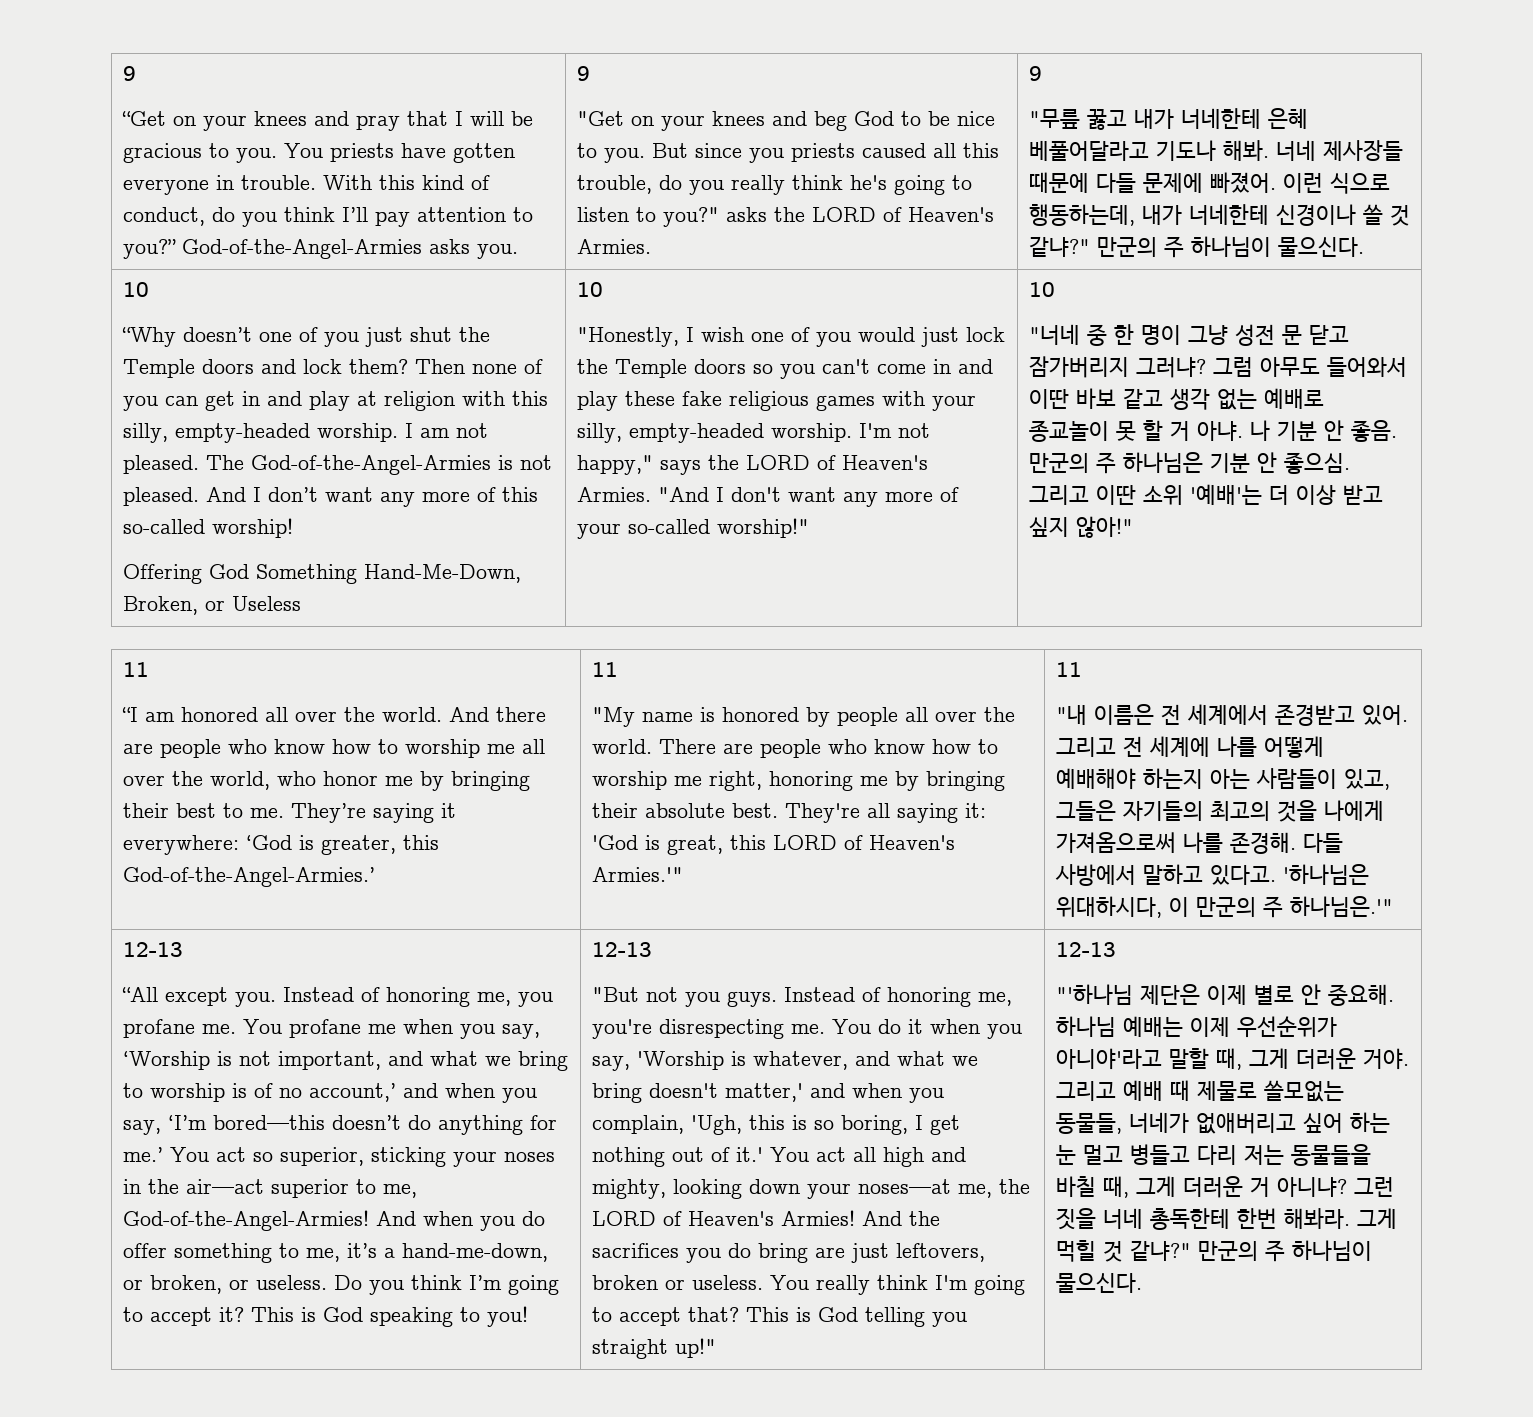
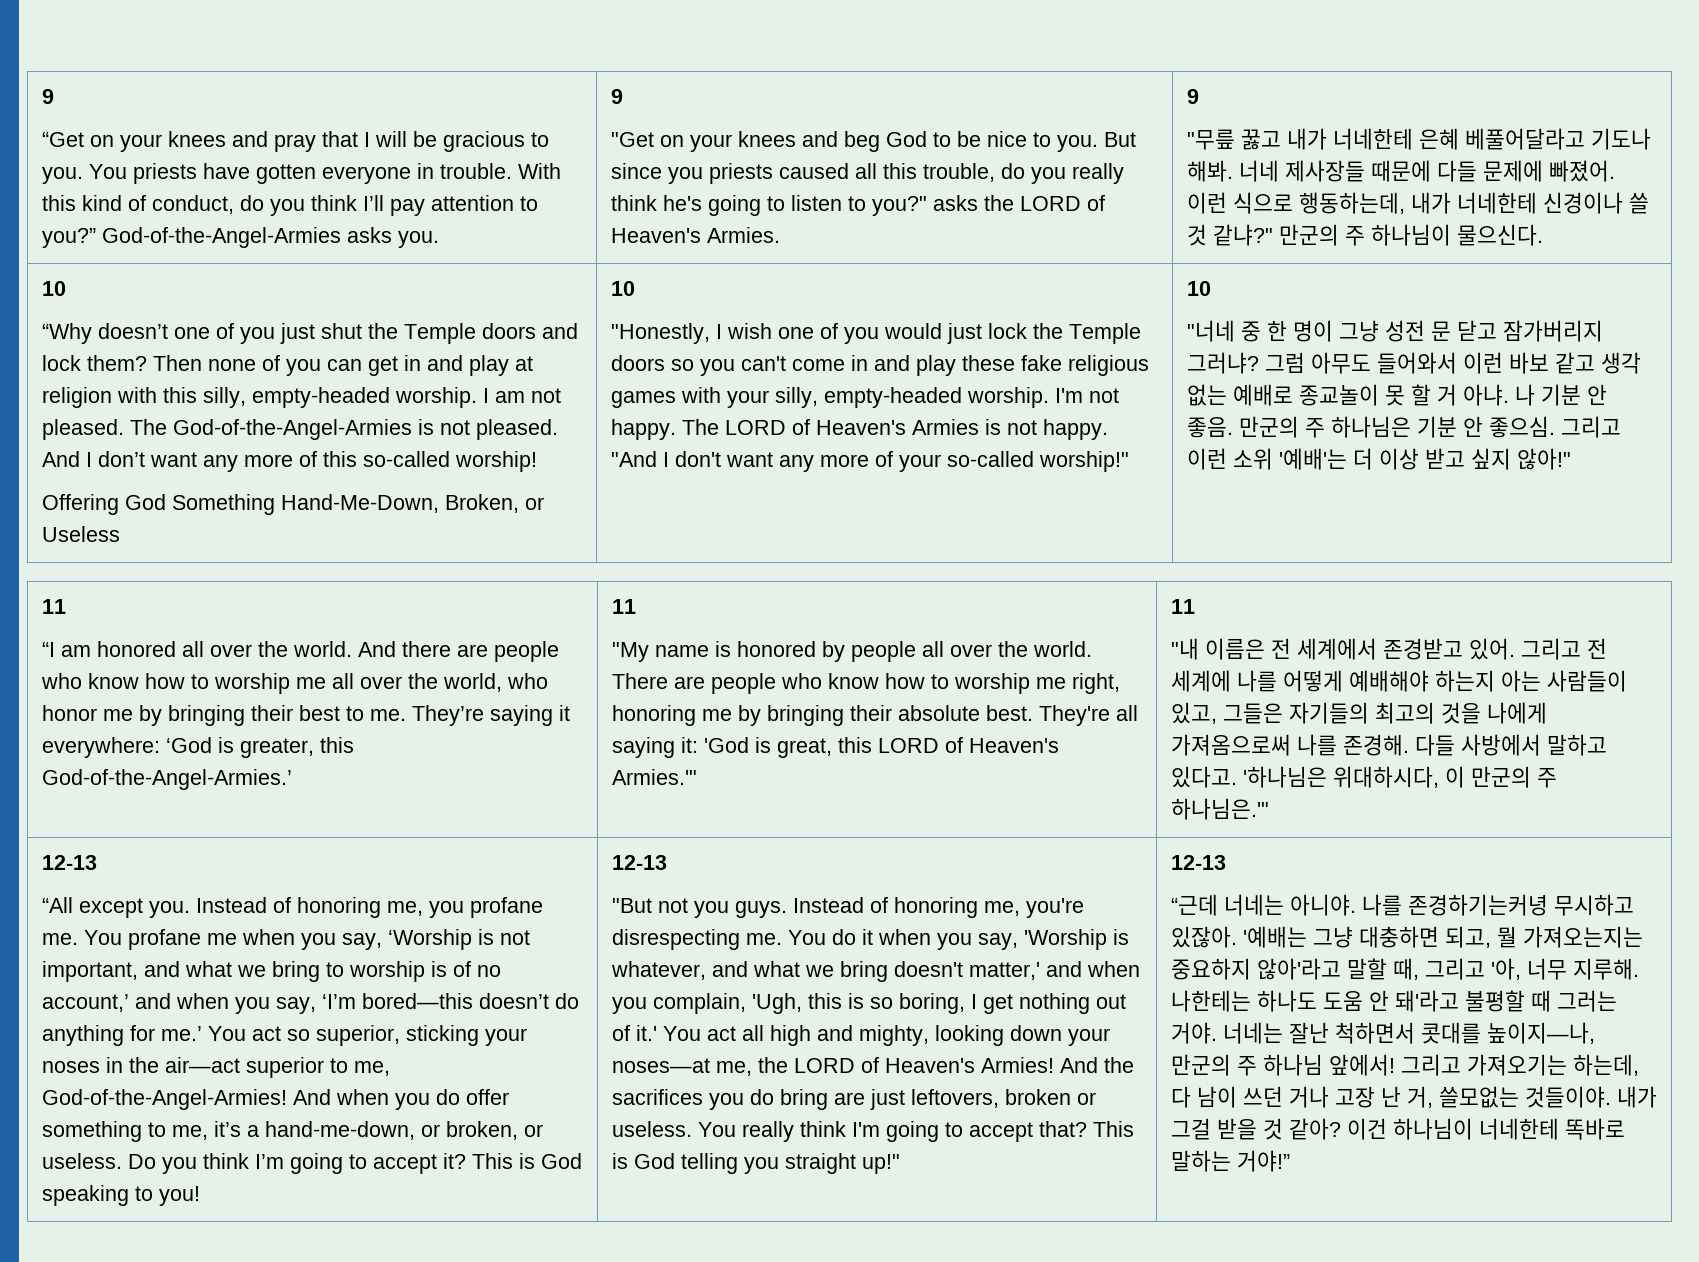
[576,455,928,475] [576,487,651,502] happy," says the LORD of Heaven's Armies. -> [610,419,1108,440] happy. The LORD of Heaven's Armies is not happy.
[1028,389,1069,409] 이딴 -> [1462,352,1503,374] 이런
[1095,485,1136,505] 이딴 -> [1186,448,1227,470] 이런
[1055,984,1394,1006] [1055,1016,1337,1038] [1055,1048,1409,1070] [1055,1080,1344,1102] [1055,1112,1390,1134] [1055,1144,1371,1166] [1055,1176,1394,1198] [1055,1208,1397,1230] [1055,1240,1372,1262] [1055,1273,1142,1293] "'하나님 제단은 이제 별로 안 중요해. 하나님 예배는 이제 우선순위가 아니야'라고 말할 때, 그게 더러운 거야. 그리고 예배 때 제물로 쓸모없는 동물들, 너네가 없애버리고 싶어 하는 눈 멀고 병들고 다리 저는 동물들을 바칠 때, 그게 더러운 거 아니냐? 그런 짓을 너네 총독한테 한번 해봐라. 그게 먹힐 것 같냐?" 만군의 주 하나님이 물으신다. -> [1170,894,1634,916] [1170,926,1643,948] [1170,958,1639,980] [1170,990,1617,1012] [1170,1022,1595,1044] [1170,1054,1639,1076] [1170,1086,1657,1108] [1170,1118,1625,1140] [1170,1150,1290,1172] “근데 너네는 아니야. 나를 존경하기는커녕 무시하고 있잖아. '예배는 그냥 대충하면 되고, 뭘 가져오는지는 중요하지 않아'라고 말할 때, 그리고 '아, 너무 지루해. 나한테는 하나도 도움 안 돼'라고 불평할 때 그러는 거야. 너네는 잘난 척하면서 콧대를 높이지—나, 만군의 주 하나님 앞에서! 그리고 가져오기는 하는데, 다 남이 쓰던 거나 고장 난 거, 쓸모없는 것들이야. 내가 그걸 받을 것 같아? 이건 하나님이 너네한테 똑바로 말하는 거야!”

